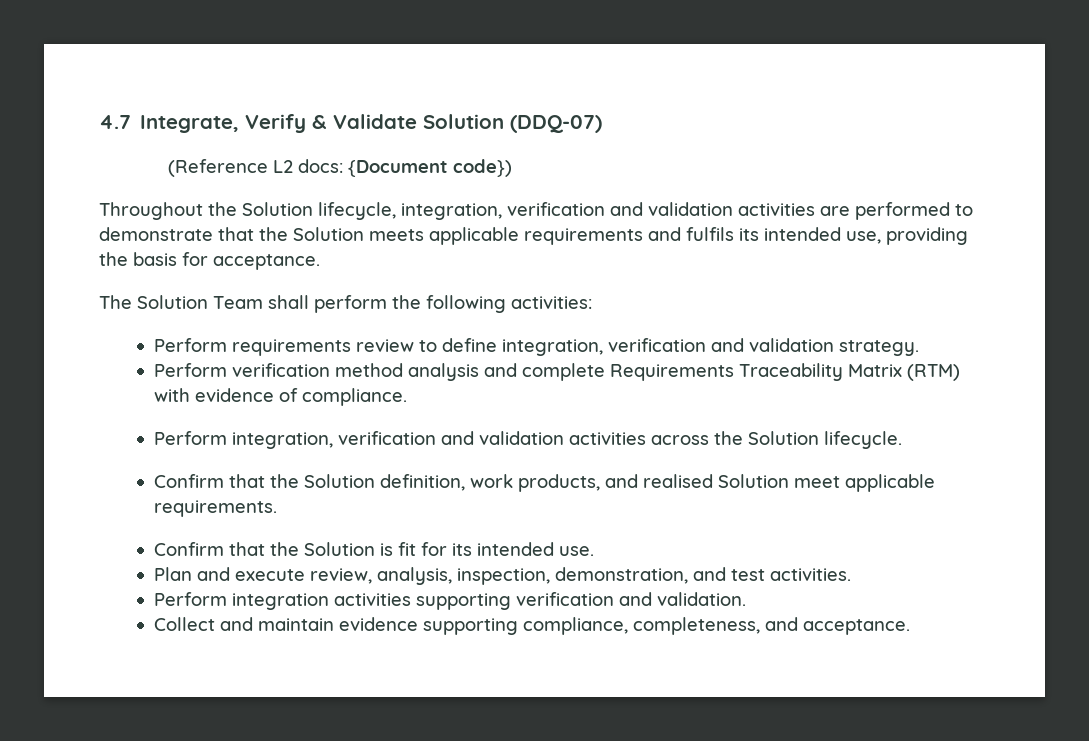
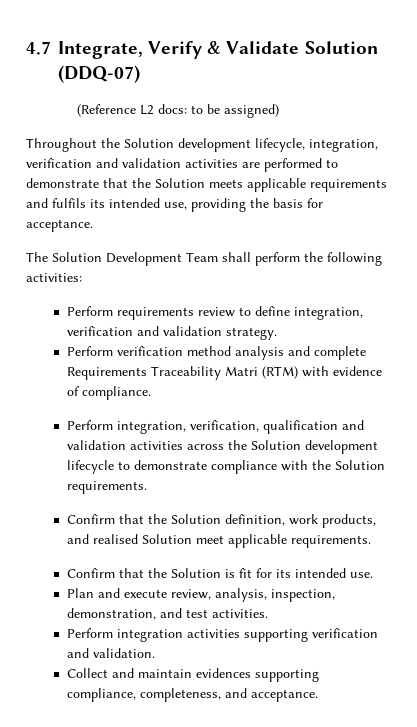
[347,159,512,177] {Document code}) -> [191,104,280,118] to be assigned)
(313, 209) none -> [178,138,251,152] development
(208, 302) none -> [106,252,182,266] Development
[847,364,902,377] Matrix -> [225,366,259,376] Matri
[337,431,436,445] verification -> [190,420,339,434] verification, qualification
[823,431,902,449] lifecycle. -> [305,440,379,454] [67,460,386,474] [67,481,148,494] development lifecycle to demonstrate compliance with the Solution requirements.
[338,617,418,631] evidence -> [196,668,252,678] evidences

